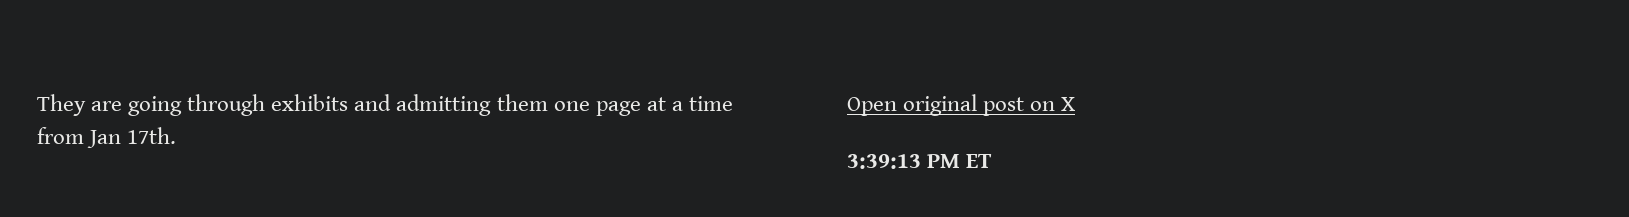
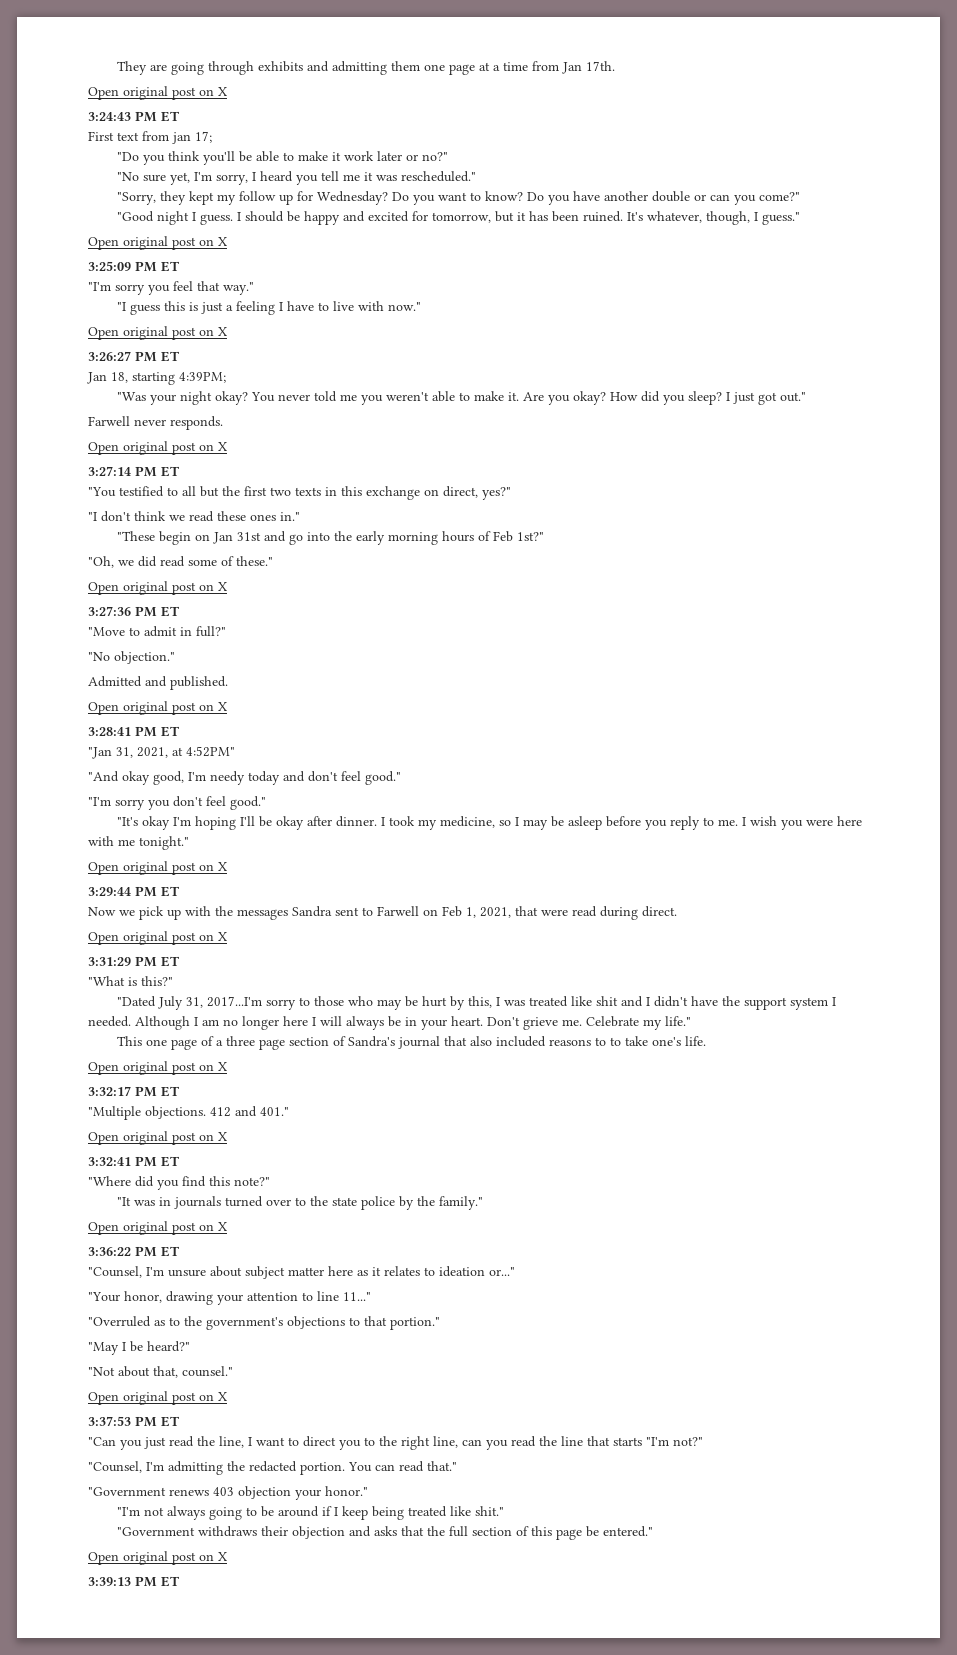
(1076, 104) none -> [88,111,180,122] [88,131,212,144] [117,151,449,165] [117,171,477,185] [117,191,801,205] [117,211,801,225] [88,236,228,250] [88,261,180,272] [88,281,254,295] [117,301,422,315] [88,326,228,340] [88,351,180,362] [87,372,226,385] [117,391,807,405] [88,416,223,430] [88,441,228,455] [88,466,180,477] [88,486,511,500] [88,511,300,522] [117,531,545,545] [88,556,273,568] [88,581,228,595] [88,606,180,617] [88,626,226,637] [88,651,175,664] [88,676,228,690] [88,701,228,715] [88,726,180,737] [88,746,235,759] [88,771,401,785] [88,796,266,810] [117,816,863,830] [88,836,189,850] [88,861,228,875] [88,886,180,897] [88,906,677,920] [88,931,228,945] [88,956,180,967] [88,976,173,986] [117,996,837,1010] [88,1016,691,1030] [117,1036,707,1050] [88,1061,228,1075] [88,1086,180,1097] [88,1106,289,1120] [88,1131,228,1145] [88,1156,180,1167] [88,1176,270,1190] [117,1196,484,1210] [88,1221,228,1235] [88,1246,180,1257] [88,1266,515,1279] [88,1291,371,1305] [88,1316,440,1330] [88,1341,190,1355] [88,1366,233,1378] [88,1391,228,1405] [88,1416,180,1427] [88,1436,703,1450] [88,1461,457,1475] [88,1486,368,1500] [117,1506,505,1520] [117,1526,654,1540] [88,1551,228,1565] // 3:24:43 PM ET // First text from jan 17; // "Do you think you'll be able to make it work later or no?" // "No sure yet, I'm sorry, I heard you tell me it was rescheduled." // "Sorry, they kept my follow up for Wednesday? Do you want to know? Do you have another double or can you come?" // "Good night I guess. I should be happy and excited for tomorrow, but it has been ruined. It's whatever, though, I guess." // Open original post on X // 3:25:09 PM ET // "I'm sorry you feel that way." // "I guess this is just a feeling I have to live with now." // Open original post on X // 3:26:27 PM ET // Jan 18, starting 4:39PM; // "Was your night okay? You never told me you weren't able to make it. Are you okay? How did you sleep? I just got out." // Farwell never responds. // Open original post on X // 3:27:14 PM ET // "You testified to all but the first two texts in this exchange on direct, yes?" // "I don't think we read these ones in." // "These begin on Jan 31st and go into the early morning hours of Feb 1st?" // "Oh, we did read some of these." // Open original post on X // 3:27:36 PM ET // "Move to admit in full?" // "No objection." // Admitted and published. // Open original post on X // 3:28:41 PM ET // "Jan 31, 2021, at 4:52PM" // "And okay good, I'm needy today and don't feel good." // "I'm sorry you don't feel good." // "It's okay I'm hoping I'll be okay after dinner. I took my medicine, so I may be asleep before you reply to me. I wish you were here with me tonight." // Open original post on X // 3:29:44 PM ET // Now we pick up with the messages Sandra sent to Farwell on Feb 1, 2021, that were read during direct. // Open original post on X // 3:31:29 PM ET // "What is this?" // "Dated July 31, 2017...I'm sorry to those who may be hurt by this, I was treated like shit and I didn't have the support system I needed. Although I am no longer here I will always be in your heart. Don't grieve me. Celebrate my life." // This one page of a three page section of Sandra's journal that also included reasons to to take one's life. // Open original post on X // 3:32:17 PM ET // "Multiple objections. 412 and 401." // Open original post on X // 3:32:41 PM ET // "Where did you find this note?" // "It was in journals turned over to the state police by the family." // Open original post on X // 3:36:22 PM ET // "Counsel, I'm unsure about subject matter here as it relates to ideation or..." // "Your honor, drawing your attention to line 11..." // "Overruled as to the government's objections to that portion." // "May I be heard?" // "Not about that, counsel." // Open original post on X // 3:37:53 PM ET // "Can you just read the line, I want to direct you to the right line, can you read the line that starts "I'm not?" // "Counsel, I'm admitting the redacted portion. You can read that." // "Government renews 403 objection your honor." // "I'm not always going to be around if I keep being treated like shit." // "Government withdraws their objection and asks that the full section of this page be entered." // Open original post on X

